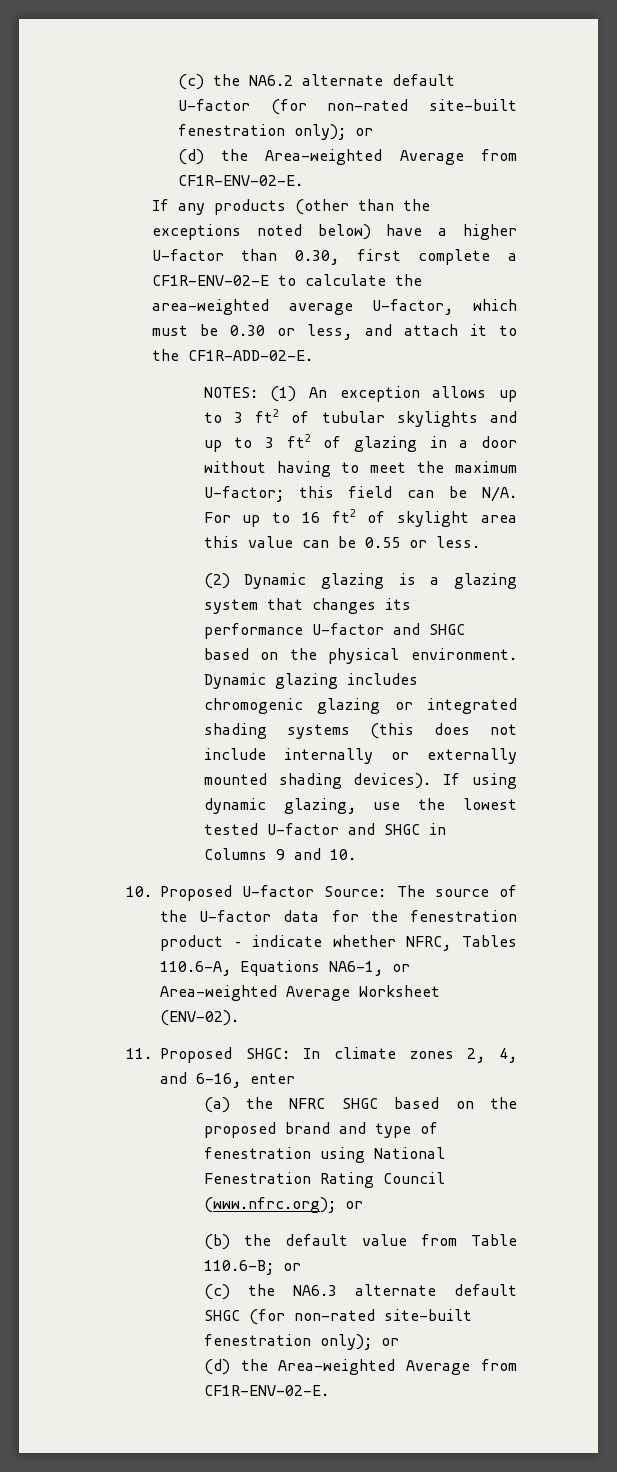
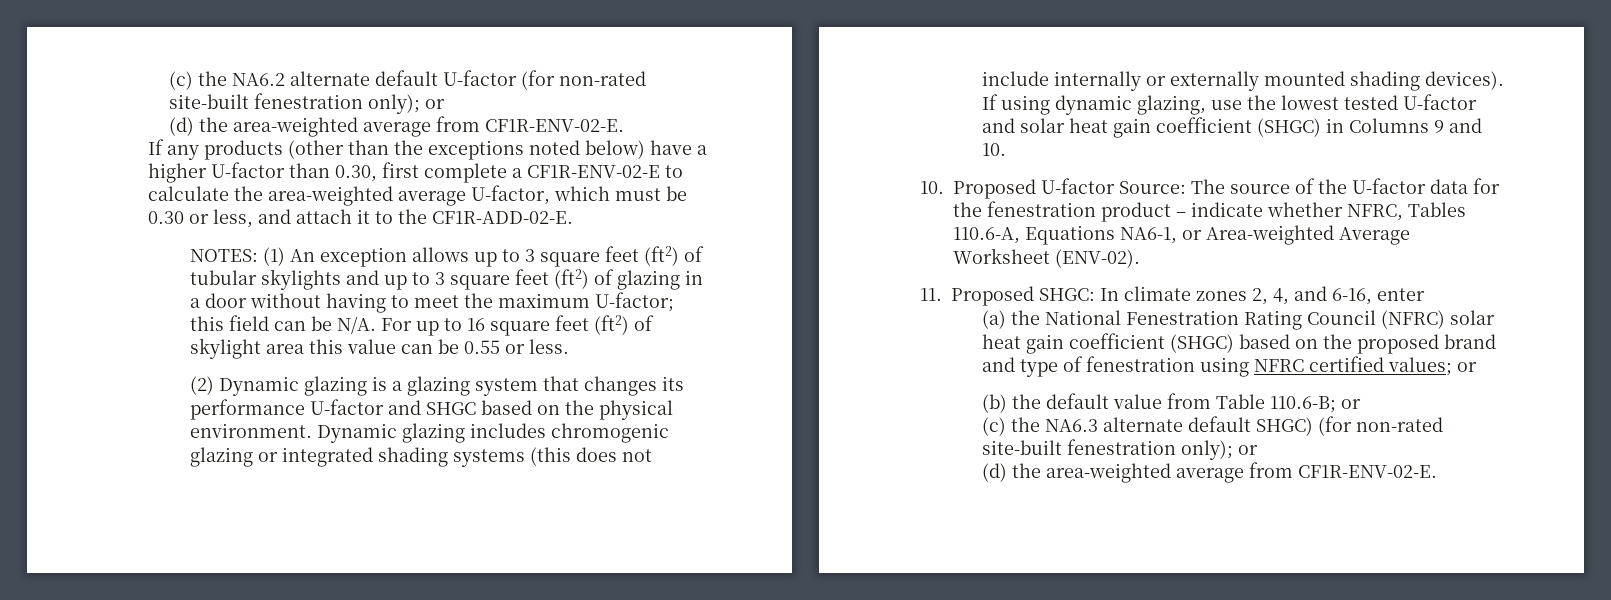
[265,149,464,165] Area-weighted Average -> [233,117,432,137] area-weighted average
[255,409,280,423] ft2 -> [539,246,679,267] square feet (ft2)
[286,434,311,448] ft2 -> [449,269,589,290] square feet (ft2)
[331,509,356,523] ft2 -> [489,315,629,336] square feet (ft2)
[383,824,420,835] SHGC -> [1019,117,1321,138] solar heat gain coefficient (SHGC)
[289,1098,378,1109] NFRC SHGC -> [1044,310,1495,330] [981,333,1234,354] National Fenestration Rating Council (NFRC) solar heat gain coefficient (SHGC)
[373,1147,445,1159] [203,1172,445,1188] [203,1197,336,1213] National Fenestration Rating Council (www.nfrc.org); -> [1253,356,1452,376] NFRC certified values;
[203,1309,472,1325] [203,1334,399,1350] [203,1359,471,1375] SHGC (for non-rated site-built fenestration only); or // (d) the Area-weighted Average -> [1255,416,1443,436] [981,439,1258,460] [981,463,1244,483] SHGC) (for non-rated site-built fenestration only); or // (d) the area-weighted average

